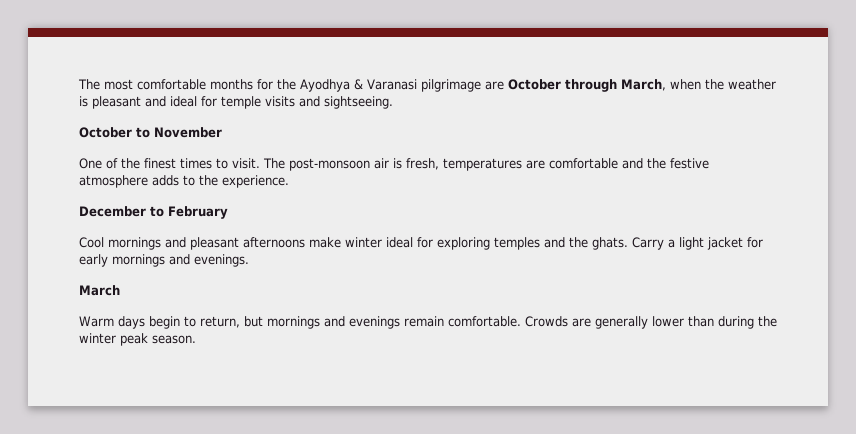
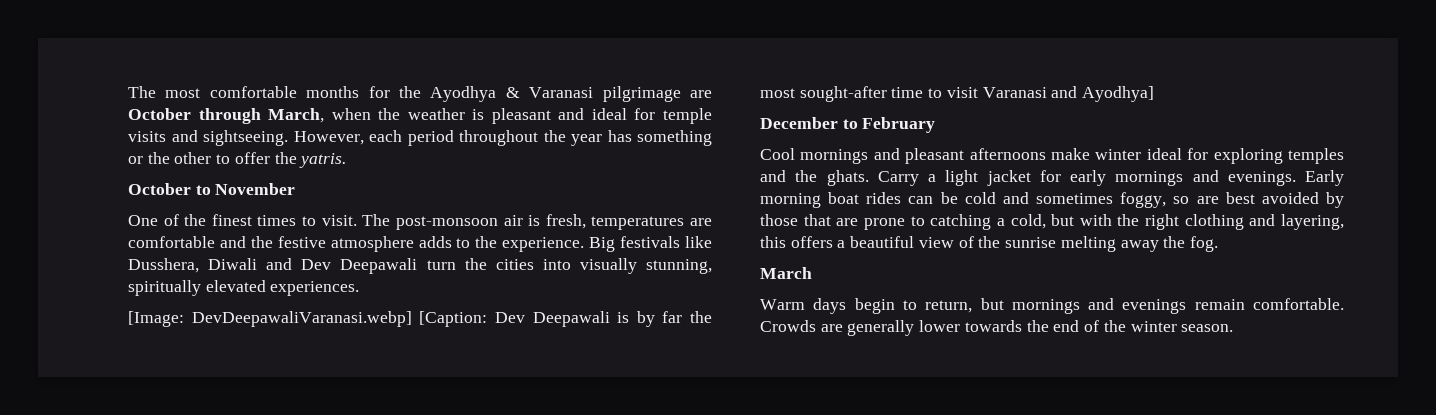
(393, 102) none -> [293,130,712,146] [128,152,347,168] However, each period throughout the year has something or the other to offer the yatris.
(289, 181) none -> [589,236,713,252] [128,258,713,274] [128,280,360,296] [128,311,712,327] [760,86,1155,102] Big festivals like Dusshera, Diwali and Dev Deepawali turn the cities into visually stunning, spiritually elevated experiences. // [Image: DevDeepawaliVaranasi.webp] [Caption: Dev Deepawali is by far the most sought-after time to visit Varanasi and Ayodhya]
(249, 260) none -> [1305,170,1344,186] [760,192,1344,208] [760,214,1344,230] [760,236,1218,252] Early morning boat rides can be cold and sometimes foggy, so are best avoided by those that are prone to catching a cold, but with the right clothing and layering, this offers a beautiful view of the sunrise melting away the fog.
[688,316,754,329] than during -> [964,320,1100,332] towards the end of
[120,333,148,346] peak -> (1177, 326) none

